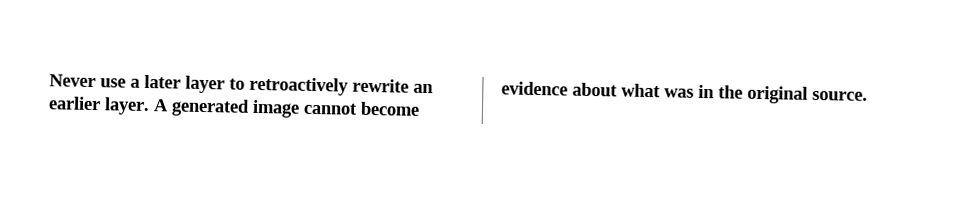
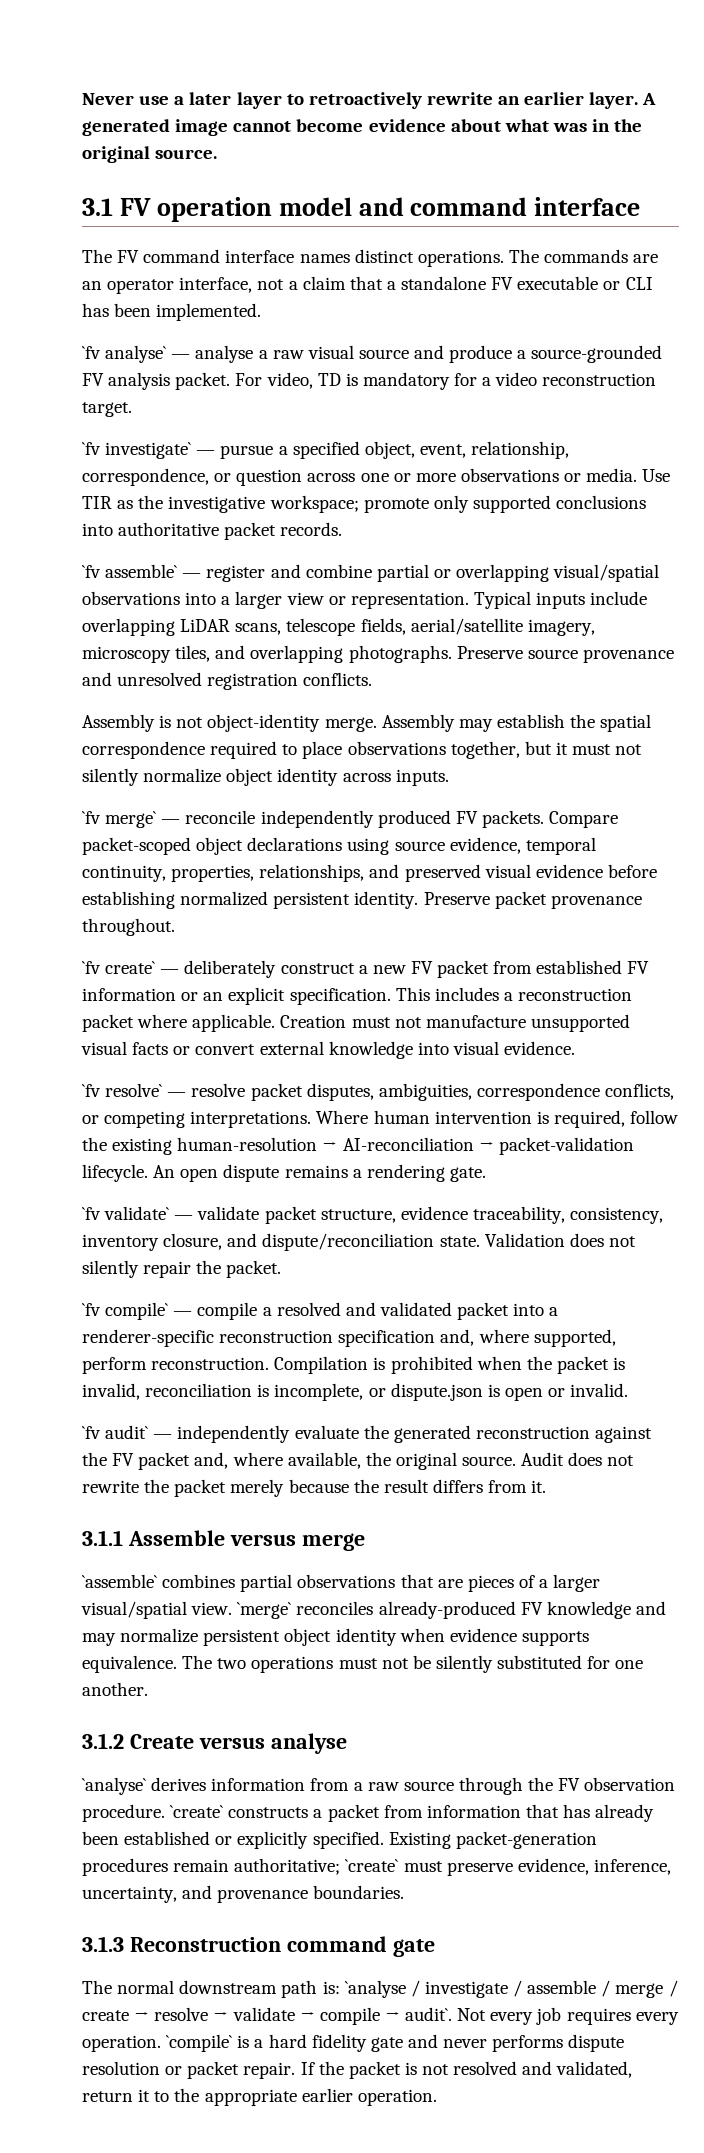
(868, 95) none -> [82,197,641,222] [82,249,659,267] [82,276,653,294] [82,303,262,321] [82,345,663,363] [82,372,657,390] [82,402,132,417] [82,441,570,459] [82,468,671,486] [82,495,647,513] [82,522,343,540] [82,564,660,582] [82,591,648,609] [82,618,595,636] [82,645,674,663] [82,672,373,690] [82,714,652,732] [82,741,643,759] [82,768,449,786] [82,810,619,828] [82,837,596,855] [82,864,657,882] [82,891,642,909] [82,918,175,936] [82,960,650,978] [82,987,633,1005] [82,1014,630,1032] [81,1041,576,1059] [82,1083,675,1101] [82,1110,679,1128] [82,1137,634,1155] [82,1164,486,1182] [82,1206,664,1224] [82,1233,636,1251] [82,1260,282,1278] [82,1302,559,1320] [82,1329,616,1347] [82,1356,626,1374] [82,1383,629,1401] [82,1425,653,1443] [82,1452,635,1470] [82,1479,547,1497] [82,1530,365,1551] [82,1574,601,1592] [81,1601,666,1619] [82,1628,589,1646] [82,1655,644,1673] [82,1682,148,1696] [82,1733,347,1754] [82,1777,676,1795] [82,1804,655,1822] [82,1831,597,1849] [82,1858,671,1876] [82,1885,405,1903] [82,1936,435,1957] [82,1980,678,1998] [82,2007,679,2025] [82,2034,625,2052] [82,2061,633,2079] [82,2088,437,2106] // 3.1 FV operation model and command interface // The FV command interface names distinct operations. The commands are an operator interface, not a claim that a standalone FV executable or CLI has been implemented. // `fv analyse` — analyse a raw visual source and produce a source-grounded FV analysis packet. For video, TD is mandatory for a video reconstruction target. // `fv investigate` — pursue a specified object, event, relationship, correspondence, or question across one or more observations or media. Use TIR as the investigative workspace; promote only supported conclusions into authoritative packet records. // `fv assemble` — register and combine partial or overlapping visual/spatial observations into a larger view or representation. Typical inputs include overlapping LiDAR scans, telescope fields, aerial/satellite imagery, microscopy tiles, and overlapping photographs. Preserve source provenance and unresolved registration conflicts. // Assembly is not object-identity merge. Assembly may establish the spatial correspondence required to place observations together, but it must not silently normalize object identity across inputs. // `fv merge` — reconcile independently produced FV packets. Compare packet-scoped object declarations using source evidence, temporal continuity, properties, relationships, and preserved visual evidence before establishing normalized persistent identity. Preserve packet provenance throughout. // `fv create` — deliberately construct a new FV packet from established FV information or an explicit specification. This includes a reconstruction packet where applicable. Creation must not manufacture unsupported visual facts or convert external knowledge into visual evidence. // `fv resolve` — resolve packet disputes, ambiguities, correspondence conflicts, or competing interpretations. Where human intervention is required, follow the existing human-resolution → AI-reconciliation → packet-validation lifecycle. An open dispute remains a rendering gate. // `fv validate` — validate packet structure, evidence traceability, consistency, inventory closure, and dispute/reconciliation state. Validation does not silently repair the packet. // `fv compile` — compile a resolved and validated packet into a renderer-specific reconstruction specification and, where supported, perform reconstruction. Compilation is prohibited when the packet is invalid, reconciliation is incomplete, or dispute.json is open or invalid. // `fv audit` — independently evaluate the generated reconstruction against the FV packet and, where available, the original source. Audit does not rewrite the packet merely because the result differs from it. // 3.1.1 Assemble versus merge // `assemble` combines partial observations that are pieces of a larger visual/spatial view. `merge` reconciles already-produced FV knowledge and may normalize persistent object identity when evidence supports equivalence. The two operations must not be silently substituted for one another. // 3.1.2 Create versus analyse // `analyse` derives information from a raw source through the FV observation procedure. `create` constructs a packet from information that has already been established or explicitly specified. Existing packet-generation procedures remain authoritative; `create` must preserve evidence, inference, uncertainty, and provenance boundaries. // 3.1.3 Reconstruction command gate // The normal downstream path is: `analyse / investigate / assemble / merge / create → resolve → validate → compile → audit`. Not every job requires every operation. `compile` is a hard fidelity gate and never performs dispute resolution or packet repair. If the packet is not resolved and validated, return it to the appropriate earlier operation.

